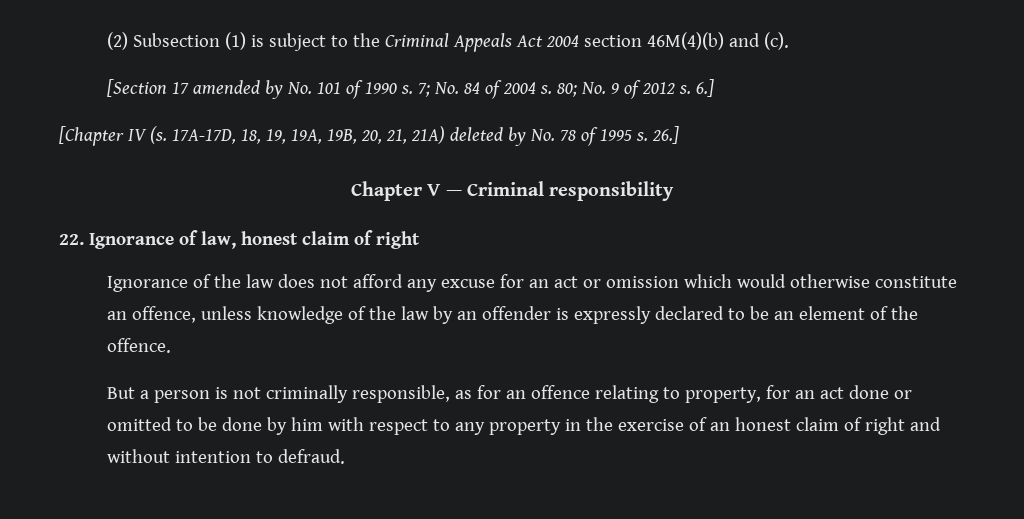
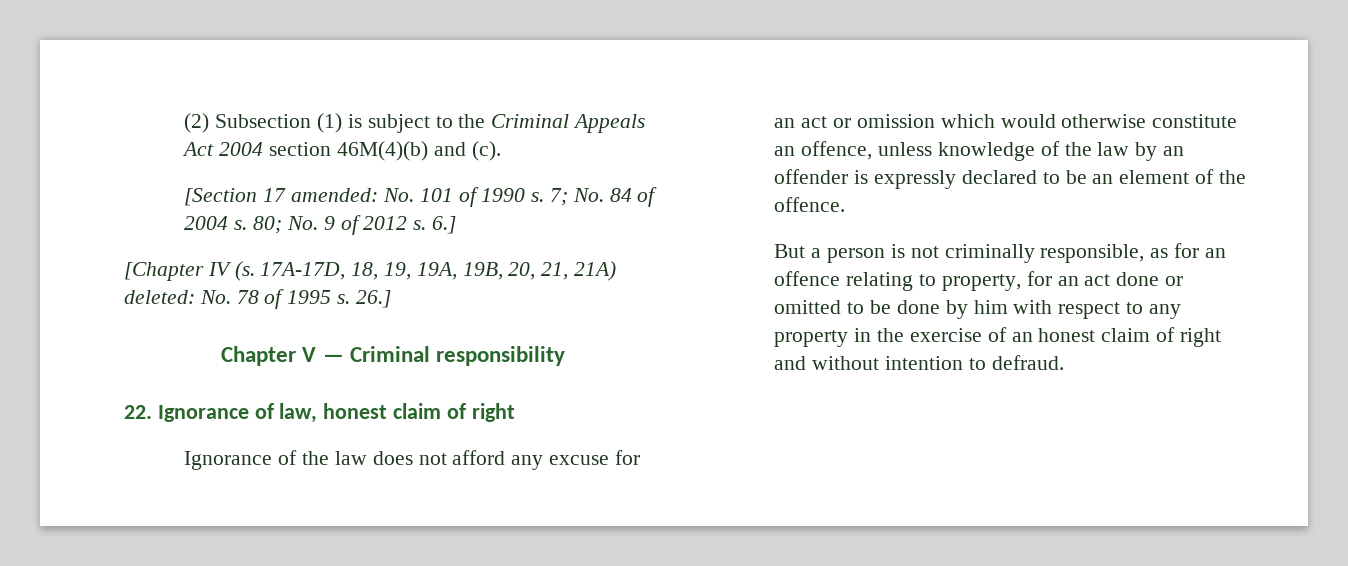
[193,80,284,99] amended by -> [291,188,379,202] amended:
[449,127,526,146] deleted by -> [124,290,195,304] deleted:

